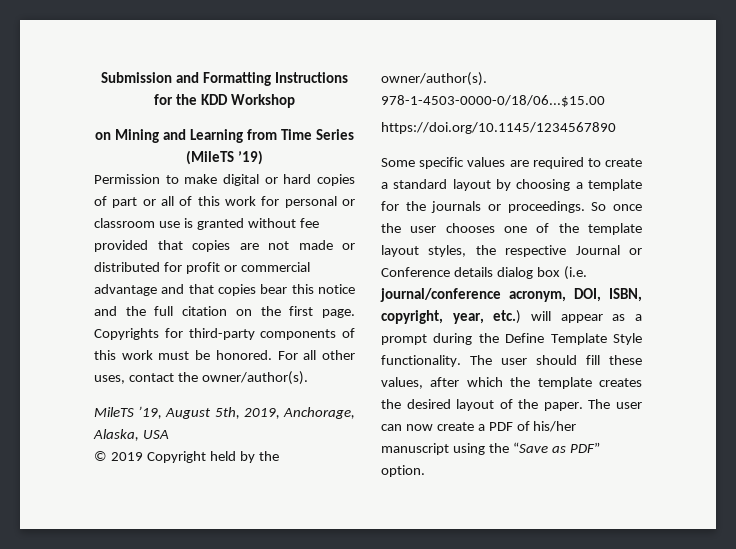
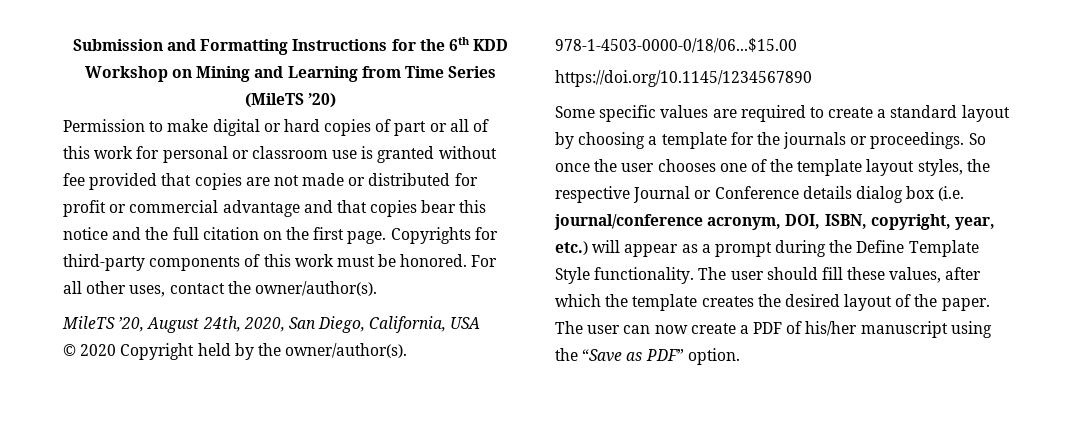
(198, 99) none -> [448,37,470,51] 6th
(295, 101) // -> (168, 74) none
[237,150,263,165] ’19) -> [308,93,337,108] ’20)
[138,406,355,419] [93,429,139,441] ’19, August 5th, 2019, Anchorage, Alaska, -> [118,316,447,333] ’20, August 24th, 2020, San Diego, California,
[110,452,143,461] 2019 -> [80,344,117,356] 2020

